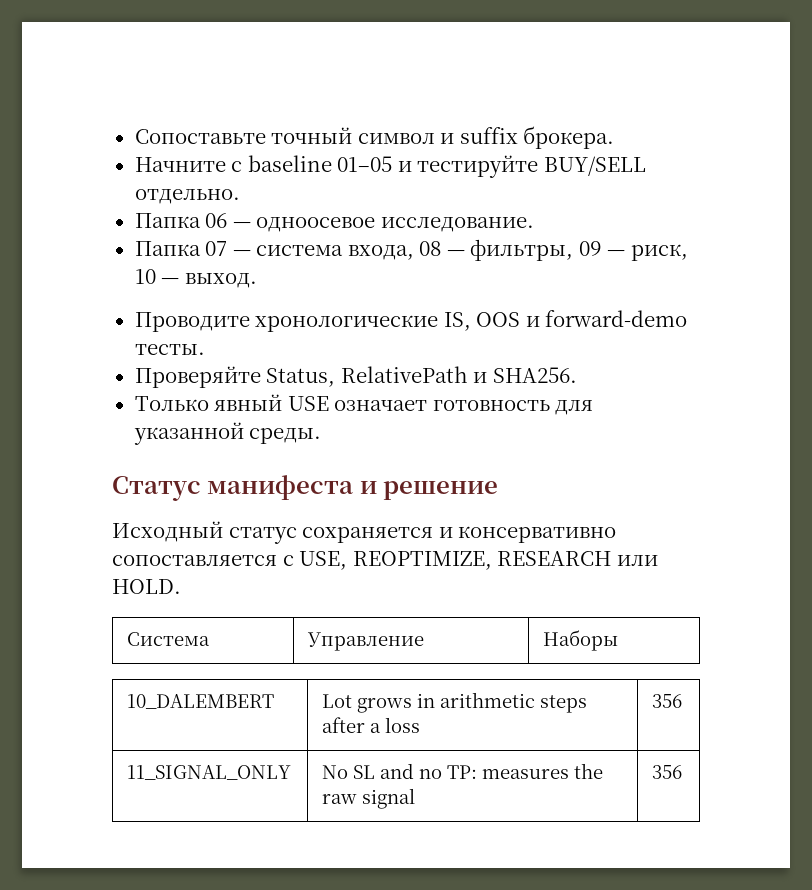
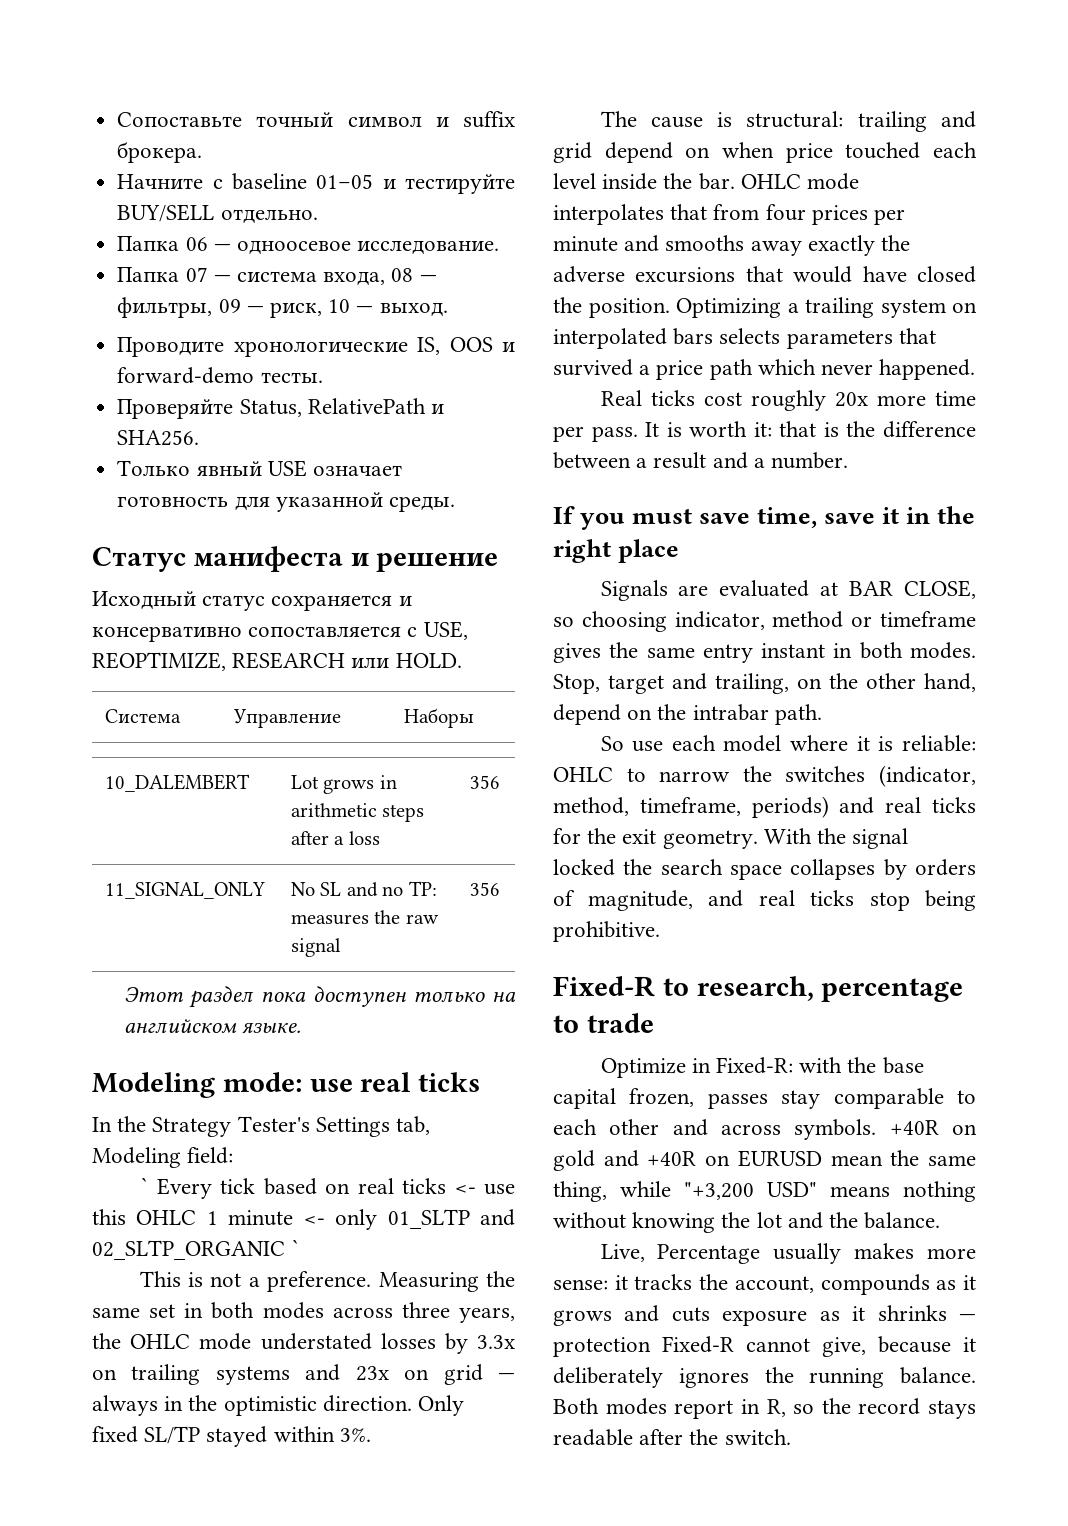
(683, 772) none -> [123,986,516,1008] [123,1019,301,1034] [92,1072,481,1098] [92,1116,431,1137] [92,1147,234,1168] [139,1177,516,1199] [92,1209,515,1230] [92,1239,301,1260] [139,1271,515,1292] [92,1302,515,1323] [92,1333,515,1354] [92,1364,515,1385] [92,1395,465,1416] [92,1426,371,1447] [600,111,976,132] [553,142,977,163] [553,173,860,190] [553,204,906,225] [553,235,911,256] [553,266,976,283] [553,297,977,318] [553,328,936,349] [553,359,976,380] [600,390,976,411] [553,421,976,442] [553,452,849,469] [553,506,976,530] [553,539,680,563] [600,580,976,601] [553,611,976,632] [553,642,976,663] [553,673,976,694] [553,704,822,725] [600,735,976,752] [553,765,976,787] [553,796,976,818] [553,828,909,849] [553,859,976,880] [553,890,976,911] [553,921,660,942] [553,976,964,1002] [553,1013,654,1033] [600,1057,924,1078] [553,1088,976,1109] [553,1119,977,1140] [553,1150,976,1171] [553,1181,976,1202] [553,1212,941,1233] [600,1243,976,1264] [553,1274,976,1295] [553,1305,976,1326] [553,1336,976,1357] [553,1367,976,1388] [553,1398,976,1419] [553,1429,791,1446] // Этот раздел пока доступен только на английском языке. // Modeling mode: use real ticks // In the Strategy Tester's Settings tab, Modeling field: // ` Every tick based on real ticks <- use this OHLC 1 minute <- only 01_SLTP and 02_SLTP_ORGANIC ` // This is not a preference. Measuring the same set in both modes across three years, the OHLC mode understated losses by 3.3x on trailing systems and 23x on grid — always in the optimistic direction. Only fixed SL/TP stayed within 3%. // The cause is structural: trailing and grid depend on when price touched each level inside the bar. OHLC mode interpolates that from four prices per minute and smooths away exactly the adverse excursions that would have closed the position. Optimizing a trailing system on interpolated bars selects parameters that survived a price path which never happened. // Real ticks cost roughly 20x more time per pass. It is worth it: that is the difference between a result and a number. // If you must save time, save it in the right place // Signals are evaluated at BAR CLOSE, so choosing indicator, method or timeframe gives the same entry instant in both modes. Stop, target and trailing, on the other hand, depend on the intrabar path. // So use each model where it is reliable: OHLC to narrow the switches (indicator, method, timeframe, periods) and real ticks for the exit geometry. With the signal locked the search space collapses by orders of magnitude, and real ticks stop being prohibitive. // Fixed-R to research, percentage to trade // Optimize in Fixed-R: with the base capital frozen, passes stay comparable to each other and across symbols. +40R on gold and +40R on EURUSD mean the same thing, while "+3,200 USD" means nothing without knowing the lot and the balance. // Live, Percentage usually makes more sense: it tracks the account, compounds as it grows and cuts exposure as it shrinks — protection Fixed-R cannot give, because it deliberately ignores the running balance. Both modes report in R, so the record stays readable after the switch.

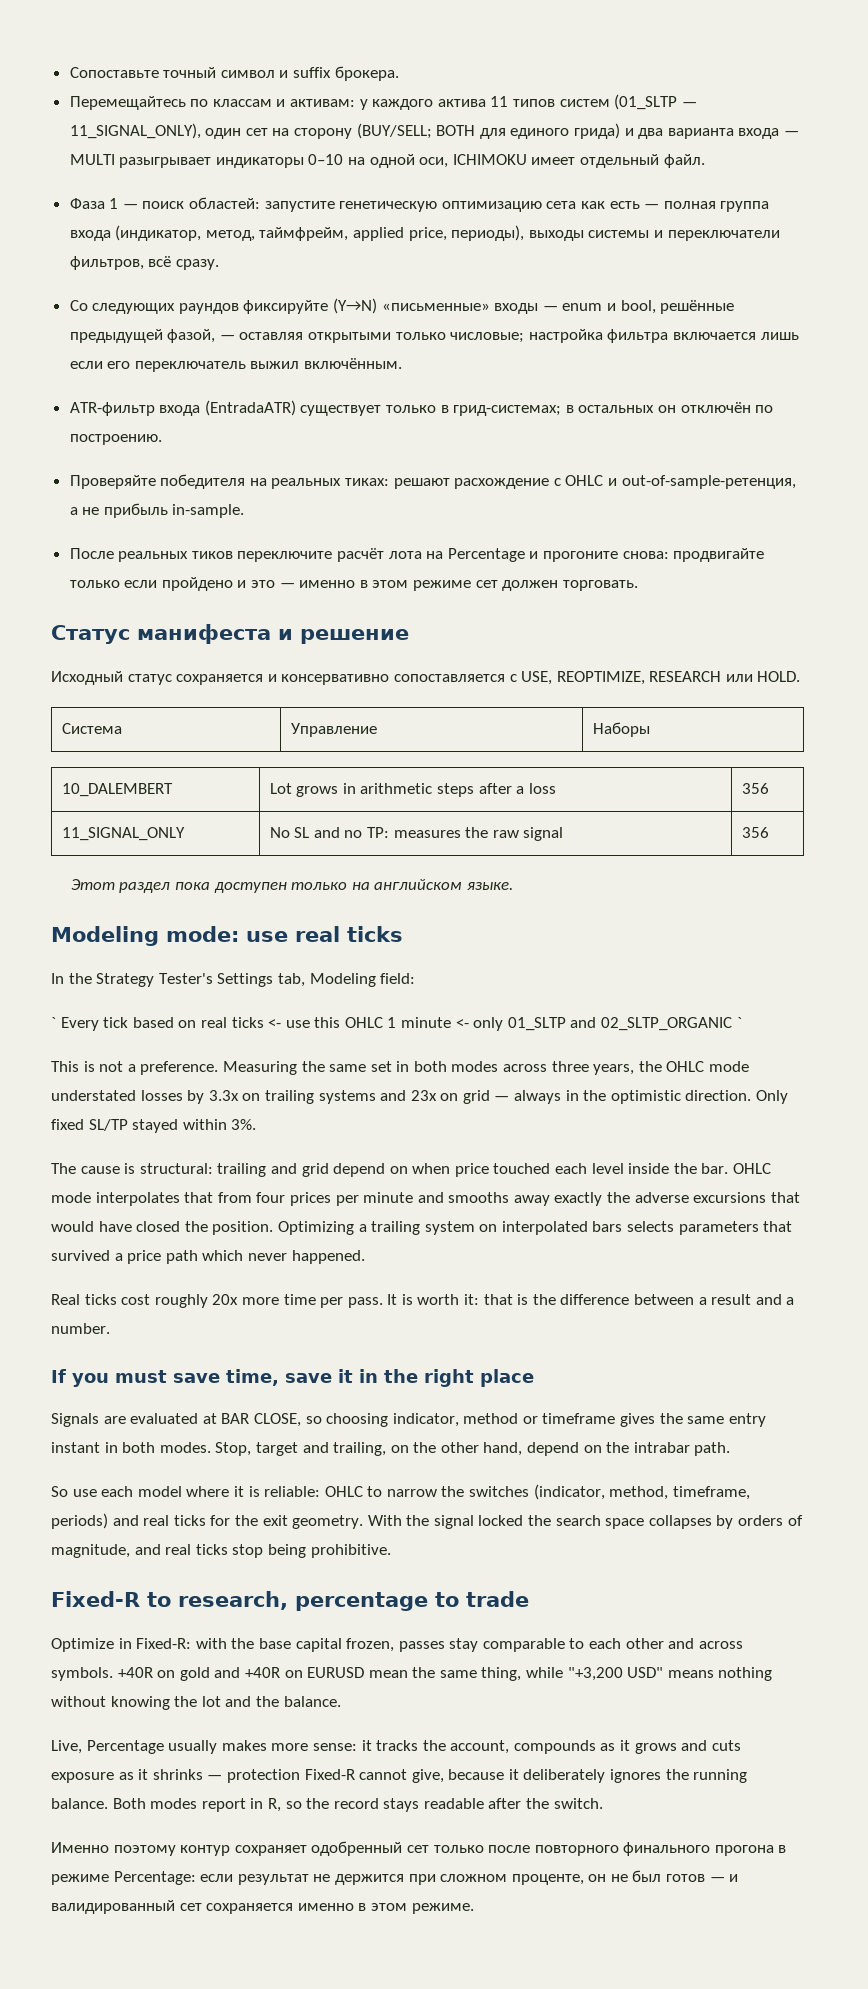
[117,173,515,194] [117,204,318,224] [117,236,500,255] [117,267,437,286] [117,297,448,318] [117,337,515,357] [117,367,323,384] [117,398,444,419] [117,430,200,446] [117,460,402,477] [117,492,455,512] Начните с baseline 01–05 и тестируйте BUY/SELL отдельно. // Папка 06 — одноосевое исследование. // Папка 07 — система входа, 08 — фильтры, 09 — риск, 10 — выход. // Проводите хронологические IS, OOS и forward-demo тесты. // Проверяйте Status, RelativePath и SHA256. // Только явный USE означает готовность для указанной среды. -> [69,94,697,110] [69,123,799,139] [69,154,705,168] [69,197,770,212] [69,225,780,241] [69,256,219,270] [69,298,735,314] [69,329,799,343] [69,358,403,372] [69,400,774,416] [69,434,162,445] [69,474,796,489] [69,503,245,518] [69,548,765,562] [69,577,638,591] Перемещайтесь по классам и активам: у каждого актива 11 типов систем (01_SLTP — 11_SIGNAL_ONLY), один сет на сторону (BUY/SELL; BOTH для единого грида) и два варианта входа — MULTI разыгрывает индикаторы 0–10 на одной оси, ICHIMOKU имеет отдельный файл. // Фаза 1 — поиск областей: запустите генетическую оптимизацию сета как есть — полная группа входа (индикатор, метод, таймфрейм, applied price, периоды), выходы системы и переключатели фильтров, всё сразу. // Со следующих раундов фиксируйте (Y→N) «письменные» входы — enum и bool, решённые предыдущей фазой, — оставляя открытыми только числовые; настройка фильтра включается лишь если его переключатель выжил включённым. // ATR-фильтр входа (EntradaATR) существует только в грид-системах; в остальных он отключён по построению. // Проверяйте победителя на реальных тиках: решают расхождение с OHLC и out-of-sample-ретенция, а не прибыль in-sample. // После реальных тиков переключите расчёт лота на Percentage и прогоните снова: продвигайте только если пройдено и это — именно в этом режиме сет должен торговать.
(791, 1437) none -> [51,1841,787,1856] [51,1870,739,1885] [51,1900,474,1914] // Именно поэтому контур сохраняет одобренный сет только после повторного финального прогона в режиме Percentage: если результат не держится при сложном проценте, он не был готов — и валидированный сет сохраняется именно в этом режиме.

